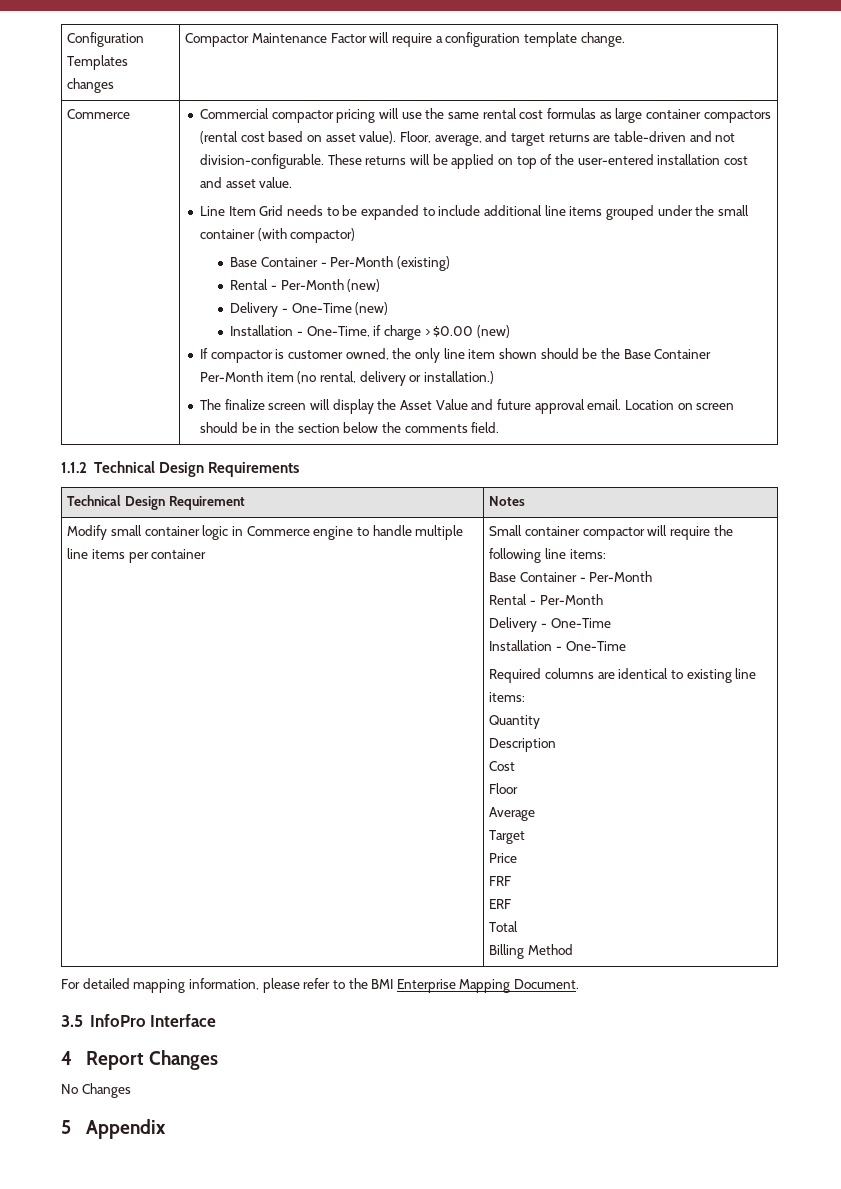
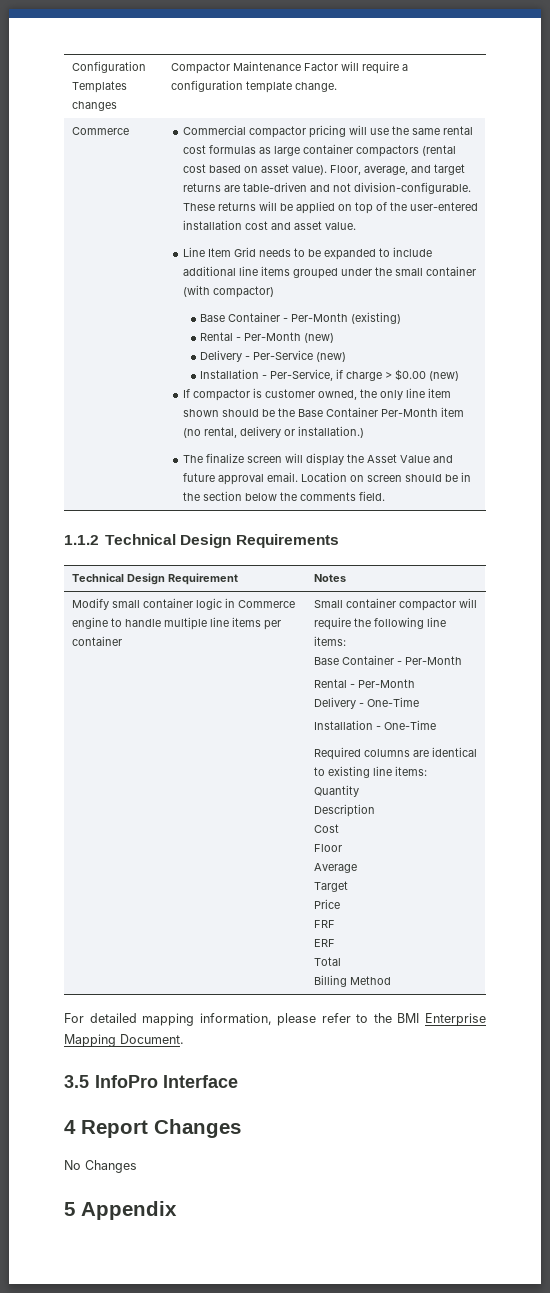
[291,303,352,313] One-Time -> [253,350,314,360] Per-Service
[306,326,370,337] One-Time, -> [270,369,334,381] Per-Service,

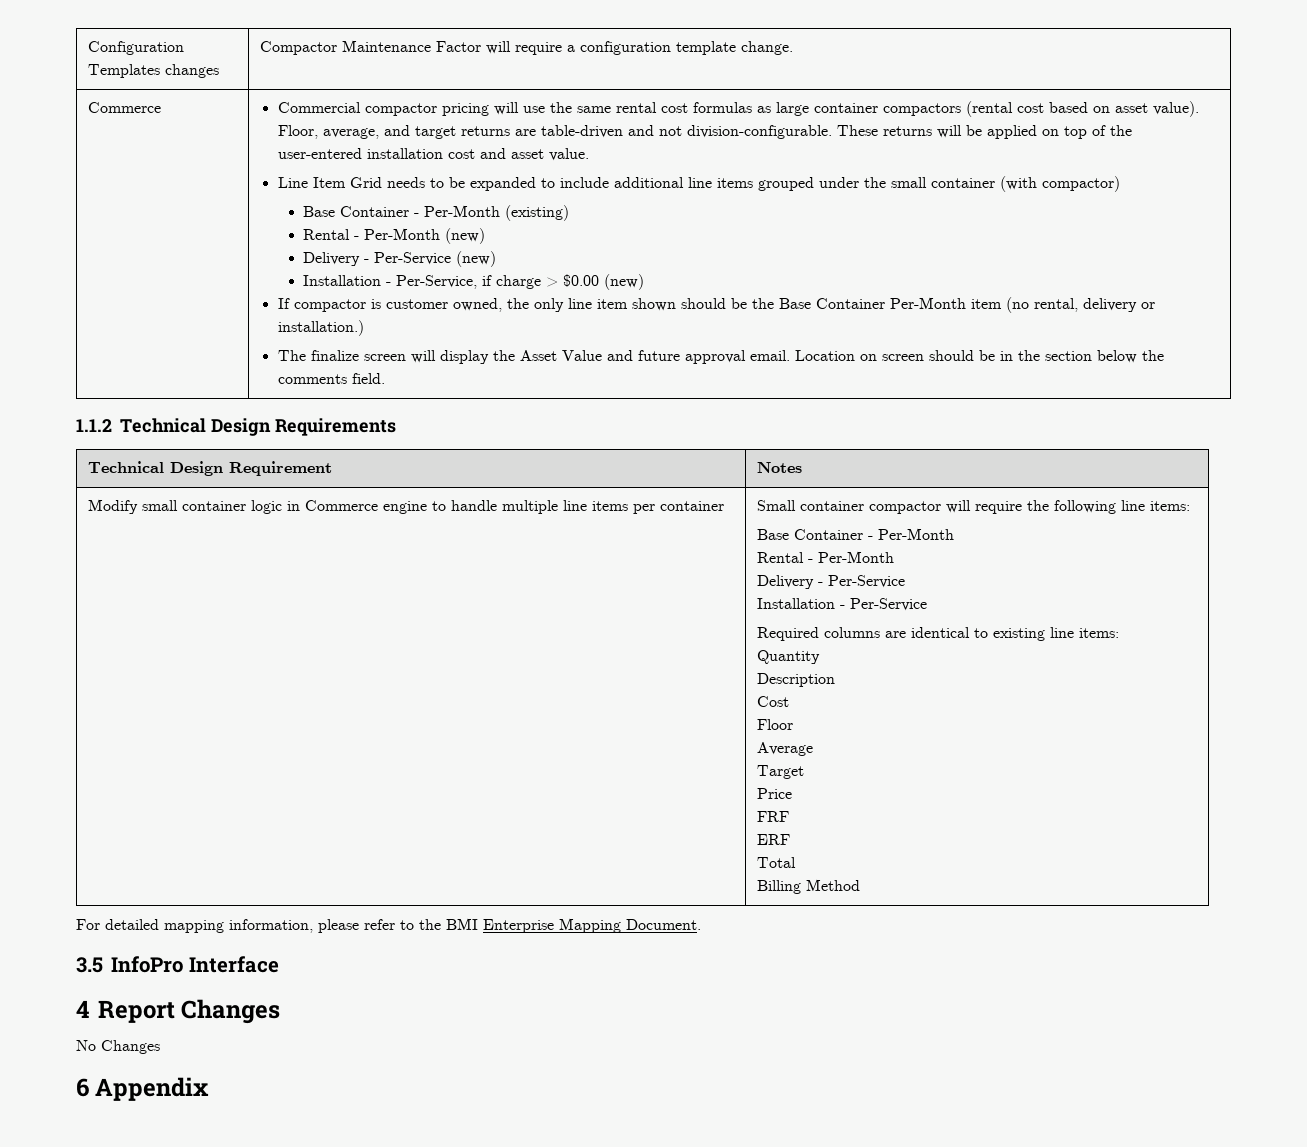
[366,697,419,707] [313,720,436,730] One-Time // Installation - One-Time -> [828,575,906,588] [757,598,928,611] Per-Service // Installation - Per-Service
[64,1202,75,1216] 5 -> [76,1078,89,1097] 6

